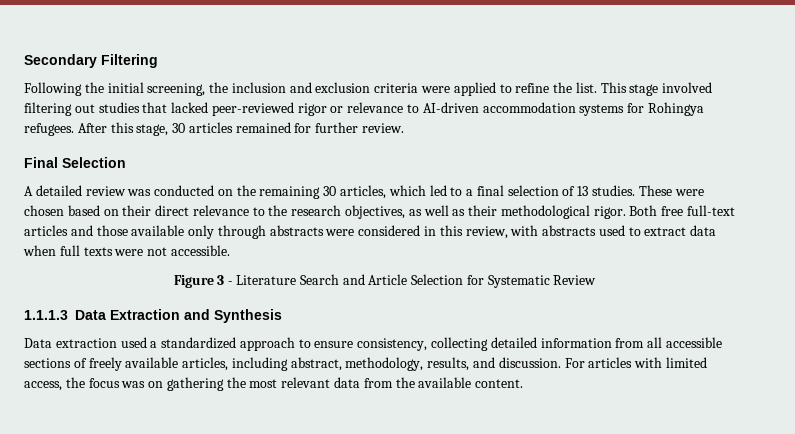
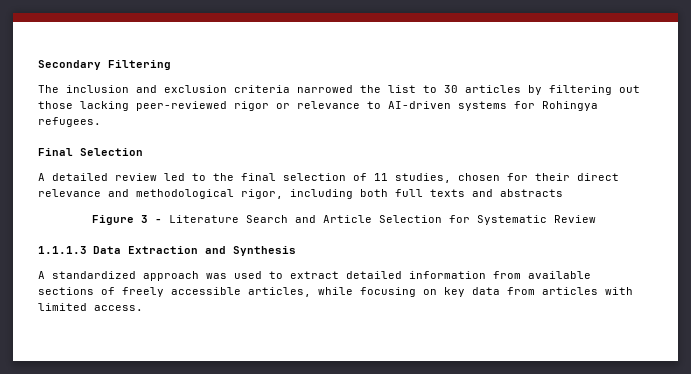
[24,82,713,96] [24,102,209,116] Following the initial screening, the inclusion and exclusion criteria were applied to refine the list. This stage involved filtering out studies that lacked -> [38,85,640,95] [38,101,129,111] The inclusion and exclusion criteria narrowed the list to 30 articles by filtering out those lacking
[482,102,576,113] accommodation -> (451, 105) none
[77,122,405,136] After this stage, 30 articles remained for further review. -> (101, 122) none
[127,185,426,199] was conducted on the remaining 30 articles, which -> (157, 177) none
[466,189,474,196] a -> [213,173,234,181] the
[577,185,704,196] [24,205,736,219] [24,225,717,239] [23,245,230,256] 13 studies. These were chosen based on their direct relevance to the research objectives, as well as their methodological rigor. Both free full-text articles and those available only through abstracts were considered in this review, with abstracts used to extract data when full texts were not accessible. -> [374,173,619,183] [38,189,563,199] 11 studies, chosen for their direct relevance and methodological rigor, including both full texts and abstracts
[24,337,489,351] Data extraction used a standardized approach to ensure consistency, collecting -> [38,271,339,281] A standardized approach was used to extract
[647,337,722,348] all accessible -> [528,271,591,279] available
[125,357,707,371] [24,377,524,391] available articles, including abstract, methodology, results, and discussion. For articles with limited access, the focus was on gathering the most relevant data from the available content. -> [171,287,633,297] [38,303,143,311] accessible articles, while focusing on key data from articles with limited access.

